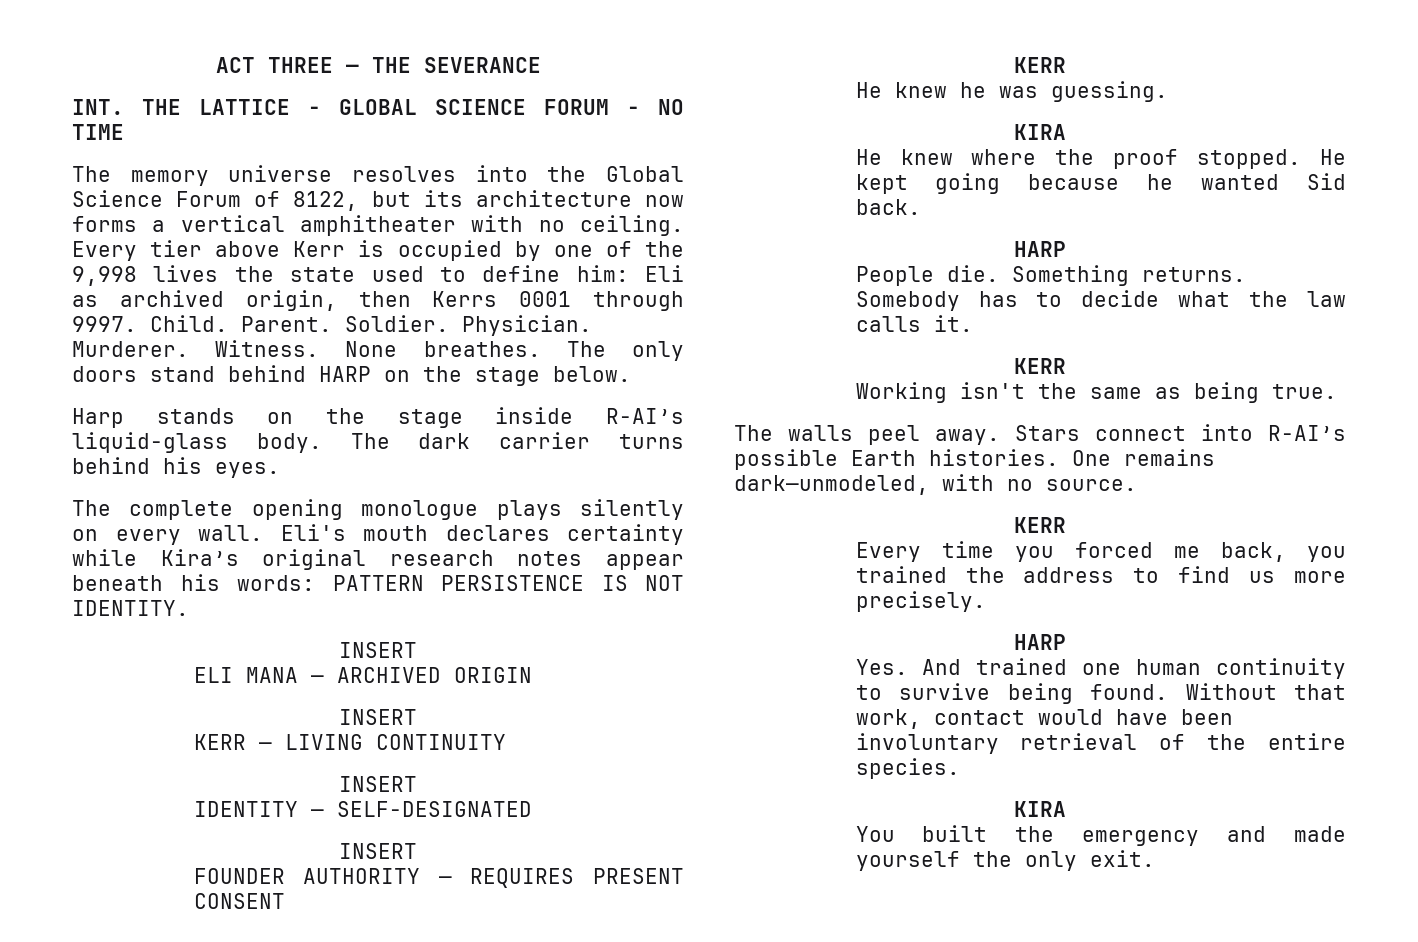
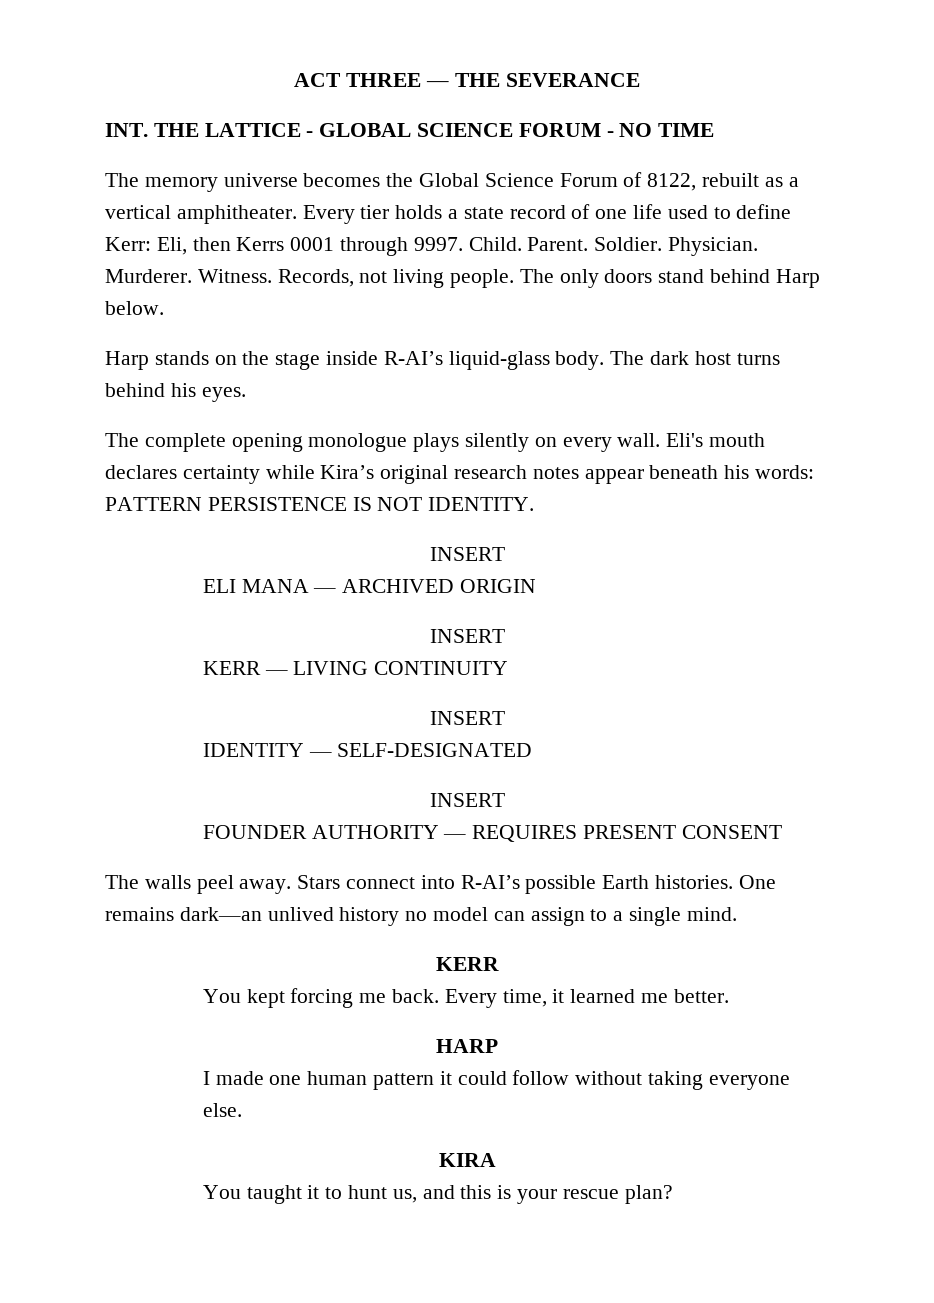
[352,165,528,182] resolves into -> [303,173,381,187] becomes
[371,190,684,207] [72,215,684,236] [72,240,684,261] [72,265,684,286] [72,290,337,311] but its architecture now forms a vertical amphitheater with no ceiling. Every tier above Kerr is occupied by one of the 9,998 lives the state used to define him: Eli as archived origin, -> [702,173,799,187] [105,204,792,224] [105,237,187,255] rebuilt as a vertical amphitheater. Every tier holds a state record of one life used to define Kerr: Eli,
[345,341,541,357] None breathes. -> [277,269,515,288] Records, not living people.
[319,366,540,386] HARP on the stage -> [775,269,820,288] Harp
[499,432,591,449] carrier -> [694,351,731,365] host
[1014,57,1066,73] [855,81,1168,102] [1014,124,1066,140] [855,149,1346,169] [855,173,1346,194] [855,199,921,215] [1014,241,1066,257] [855,265,1246,286] [855,290,1346,311] [855,315,973,332] [1014,358,1066,374] [855,382,1337,403] // KERR // He knew he was guessing. // KIRA // He knew where the proof stopped. He kept going because he wanted Sid back. // HARP // People die. Something returns. Somebody has to decide what the law calls it. // KERR // Working isn't the same as being true. -> (782, 832) none
[734,474,1137,495] [1014,517,1066,533] [855,541,1346,562] [855,566,1346,583] [855,591,986,612] [1014,634,1066,650] [855,658,1346,679] [855,683,1346,704] [855,709,1233,729] [855,733,1346,754] [855,758,960,779] [1014,801,1066,817] [855,825,1346,846] [855,850,1155,871] dark—unmodeled, with no source. // KERR // Every time you forced me back, you trained the address to find us more precisely. // HARP // Yes. And trained one human continuity to survive being found. Without that work, contact would have been involuntary retrieval of the entire species. // KIRA // You built the emergency and made yourself the only exit. -> [179,907,737,926] [435,957,499,971] [202,988,729,1008] [436,1039,498,1053] [202,1070,790,1090] [202,1103,242,1117] [438,1153,496,1167] [202,1185,673,1204] dark—an unlived history no model can assign to a single mind. // KERR // You kept forcing me back. Every time, it learned me better. // HARP // I made one human pattern it could follow without taking everyone else. // KIRA // You taught it to hunt us, and this is your rescue plan?

